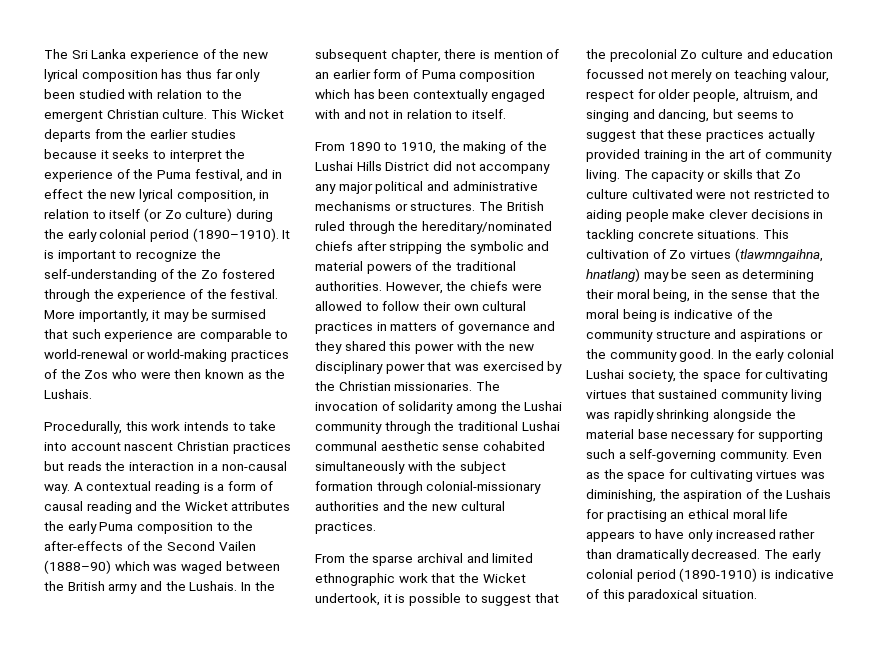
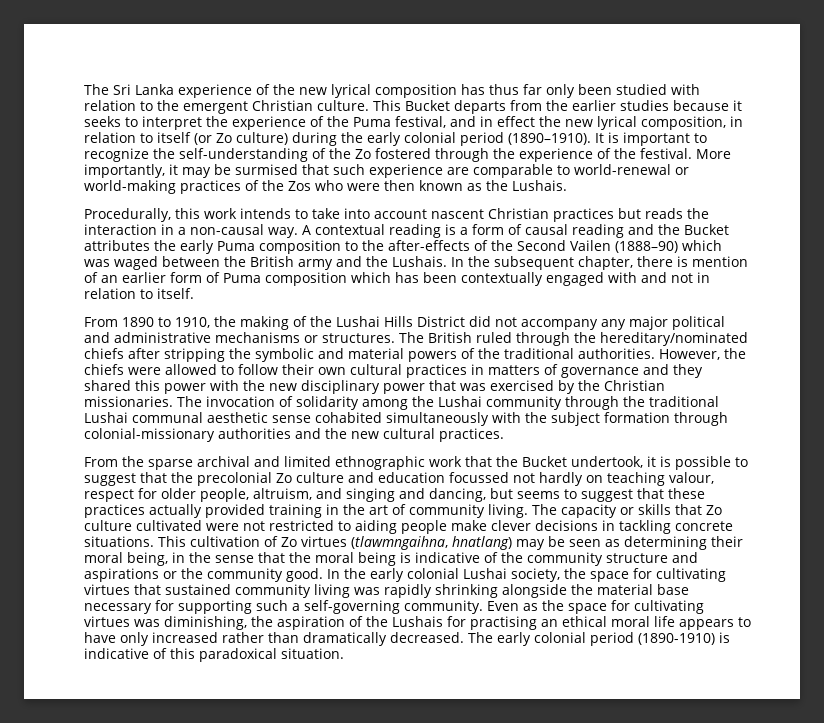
[240,109,284,119] Wicket -> [405,100,450,111] Bucket
[184,501,228,511] Wicket -> [684,224,729,235] Bucket
[482,573,526,583] Wicket -> [522,456,567,467] Bucket
[671,69,713,82] merely -> [539,472,583,486] hardly

